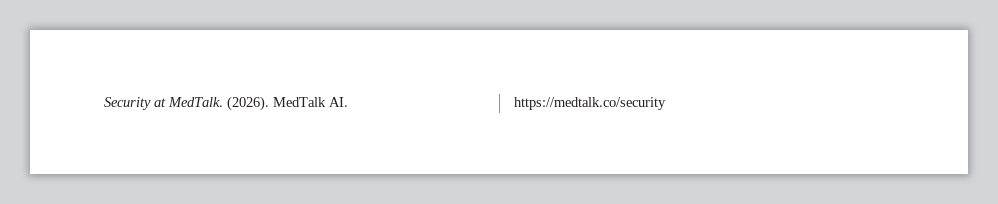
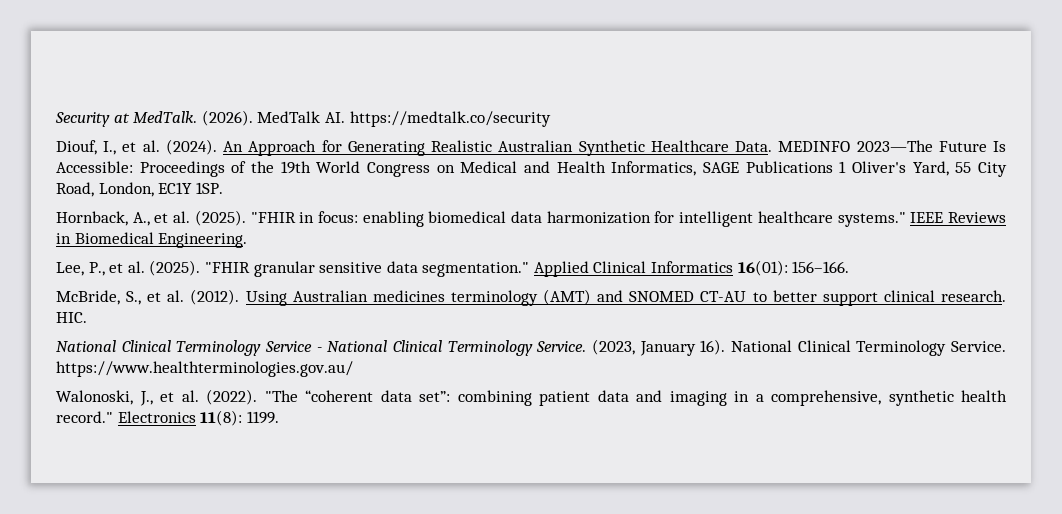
(666, 103) none -> [56,139,1007,156] [56,161,1007,177] [56,182,223,197] [56,210,1007,227] [56,232,248,248] [56,260,850,277] [56,289,1006,306] [56,312,87,323] [56,339,1006,356] [56,361,353,377] [56,389,1007,406] [56,410,279,426] // Diouf, I., et al. (2024). An Approach for Generating Realistic Australian Synthetic Healthcare Data. MEDINFO 2023—The Future Is Accessible: Proceedings of the 19th World Congress on Medical and Health Informatics, SAGE Publications 1 Oliver's Yard, 55 City Road, London, EC1Y 1SP. // Hornback, A., et al. (2025). "FHIR in focus: enabling biomedical data harmonization for intelligent healthcare systems." IEEE Reviews in Biomedical Engineering. // Lee, P., et al. (2025). "FHIR granular sensitive data segmentation." Applied Clinical Informatics 16(01): 156–166. // McBride, S., et al. (2012). Using Australian medicines terminology (AMT) and SNOMED CT-AU to better support clinical research. HIC. // National Clinical Terminology Service - National Clinical Terminology Service. (2023, January 16). National Clinical Terminology Service. https://www.healthterminologies.gov.au/ // Walonoski, J., et al. (2022). "The “coherent data set”: combining patient data and imaging in a comprehensive, synthetic health record." Electronics 11(8): 1199.

